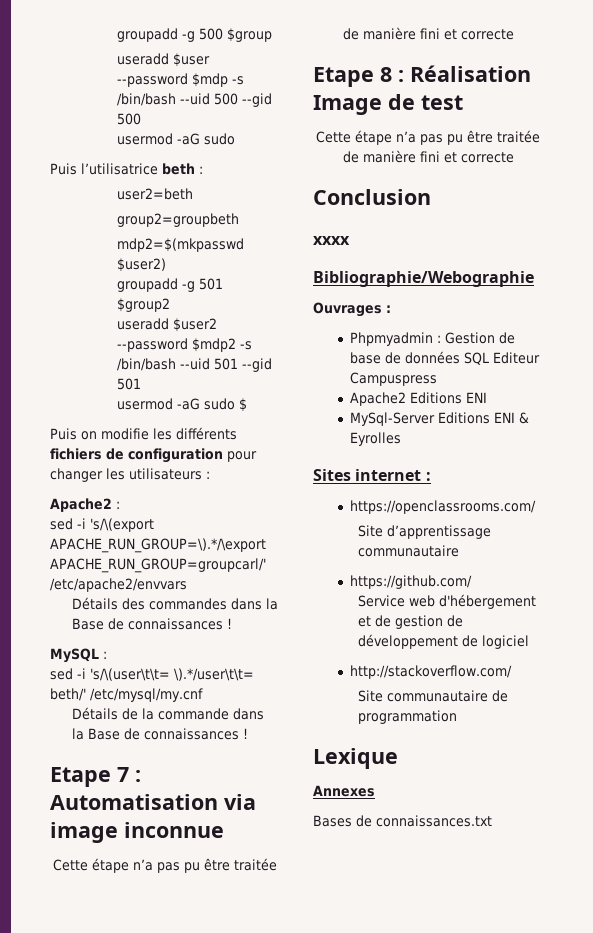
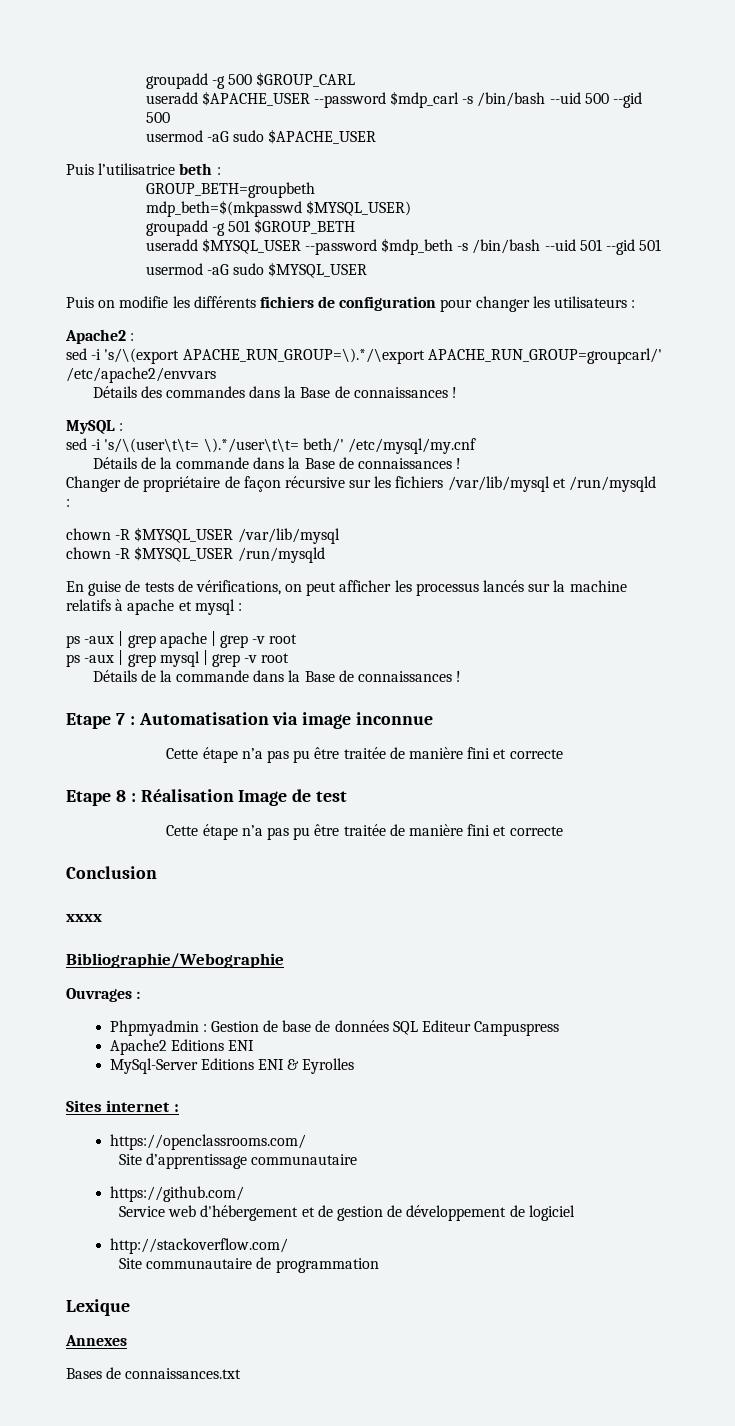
[227,28,273,42] [117,53,211,67] [117,73,229,87] $group // useradd $user --password $mdp -> [256,72,356,87] [145,91,460,108] $GROUP_CARL // useradd $APACHE_USER --password $mdp_carl
(236, 139) none -> [268,129,377,144] $APACHE_USER
[117,188,194,200] [117,213,240,227] [117,238,245,252] [117,258,167,272] user2=beth // group2=groupbeth // mdp2=$(mkpasswd $user2) -> [145,182,315,198] [145,200,411,217] GROUP_BETH=groupbeth // mdp_beth=$(mkpasswd $MYSQL_USER)
[117,298,171,312] [117,318,218,332] [117,338,237,352] $group2 // useradd $user2 --password $mdp2 -> [254,219,356,234] [145,238,454,255] $GROUP_BETH // useradd $MYSQL_USER --password $mdp_beth
[239,398,248,412] $ -> [268,262,368,278] $MYSQL_USER
(249, 733) none -> [66,476,657,492] [66,499,70,507] [66,527,340,544] [66,546,325,563] [66,580,627,596] [66,599,242,615] [66,631,298,648] [66,650,290,667] [92,670,462,682] // Changer de propriétaire de façon récursive sur les fichiers /var/lib/mysql et /run/mysqld : // chown -R $MYSQL_USER /var/lib/mysql // chown -R $MYSQL_USER /run/mysqld // En guise de tests de vérifications, on peut afficher les processus lancés sur la machine relatifs à apache et mysql : // ps -aux | grep apache | grep -v root // ps -aux | grep mysql | grep -v root // Détails de la commande dans la Base de connaissances !

